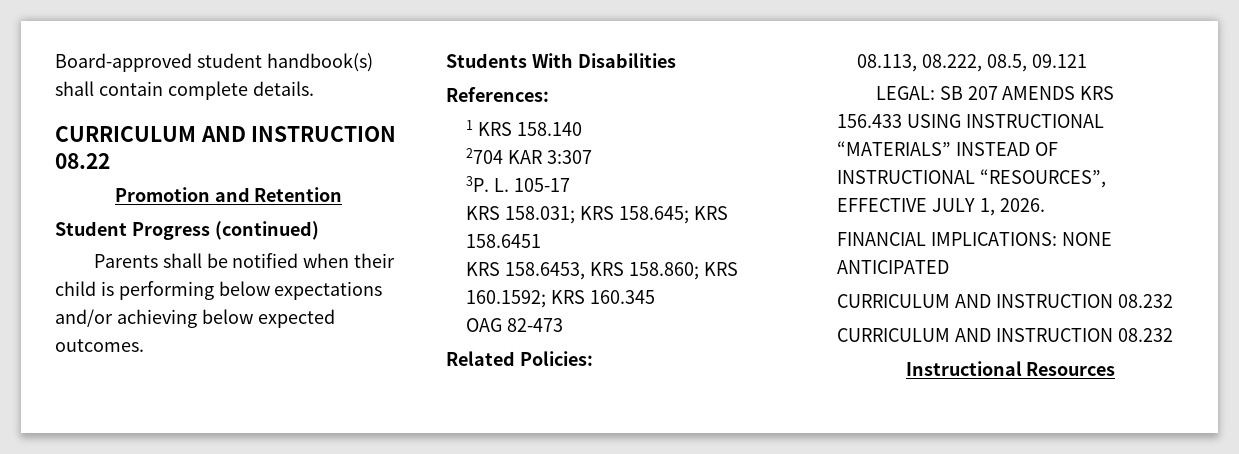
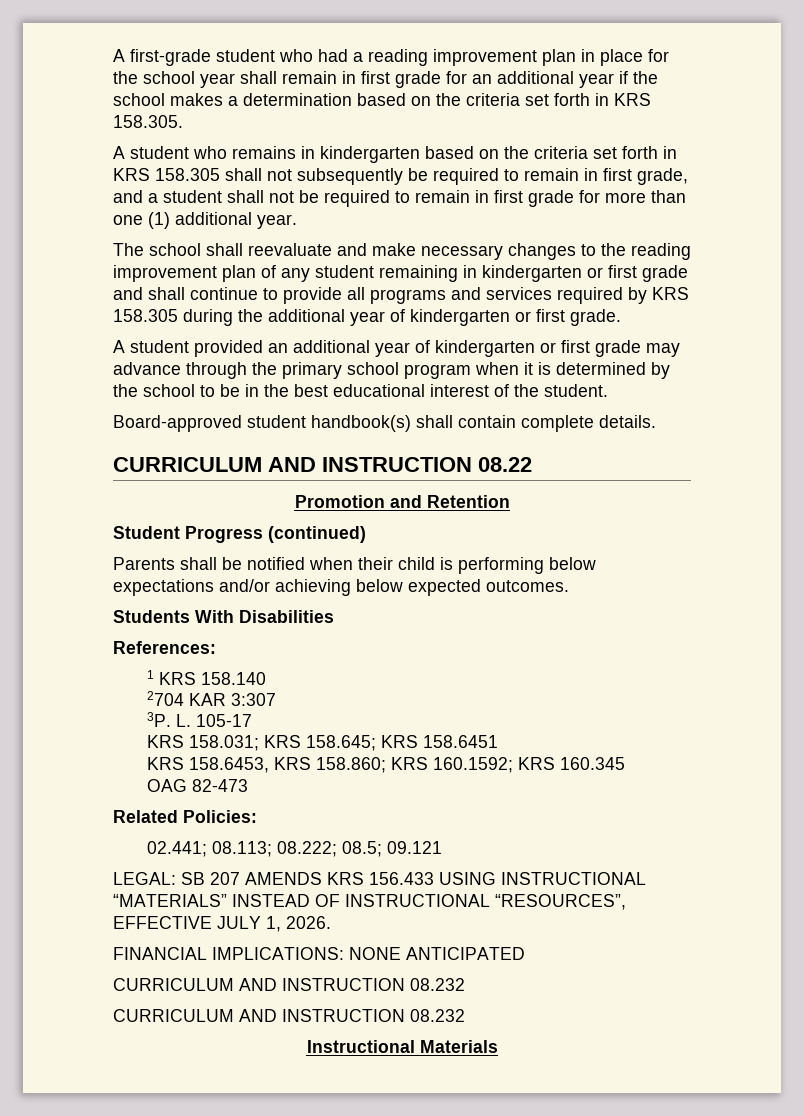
(55, 62) none -> [113,49,669,66] [113,71,658,88] [113,93,651,106] [113,115,183,128] [113,146,677,163] [113,168,688,185] [113,190,686,207] [113,212,297,229] [113,243,691,260] [113,265,688,282] [113,287,689,304] [113,309,621,326] [113,340,680,357] [113,362,670,379] [113,384,608,397] A first-grade student who had a reading improvement plan in place for the school year shall remain in first grade for an additional year if the school makes a determination based on the criteria set forth in KRS 158.305. // A student who remains in kindergarten based on the criteria set forth in KRS 158.305 shall not subsequently be required to remain in first grade, and a student shall not be required to remain in first grade for more than one (1) additional year. // The school shall reevaluate and make necessary changes to the reading improvement plan of any student remaining in kindergarten or first grade and shall continue to provide all programs and services required by KRS 158.305 during the additional year of kindergarten or first grade. // A student provided an additional year of kindergarten or first grade may advance through the primary school program when it is determined by the school to be in the best educational interest of the student. //
[857,54,1027,72] 08.113, 08.222, 08.5, -> [146,841,382,857] 02.441; 08.113; 08.222; 08.5;
[1026,362,1116,376] Resources -> [419,1040,498,1053] Materials

